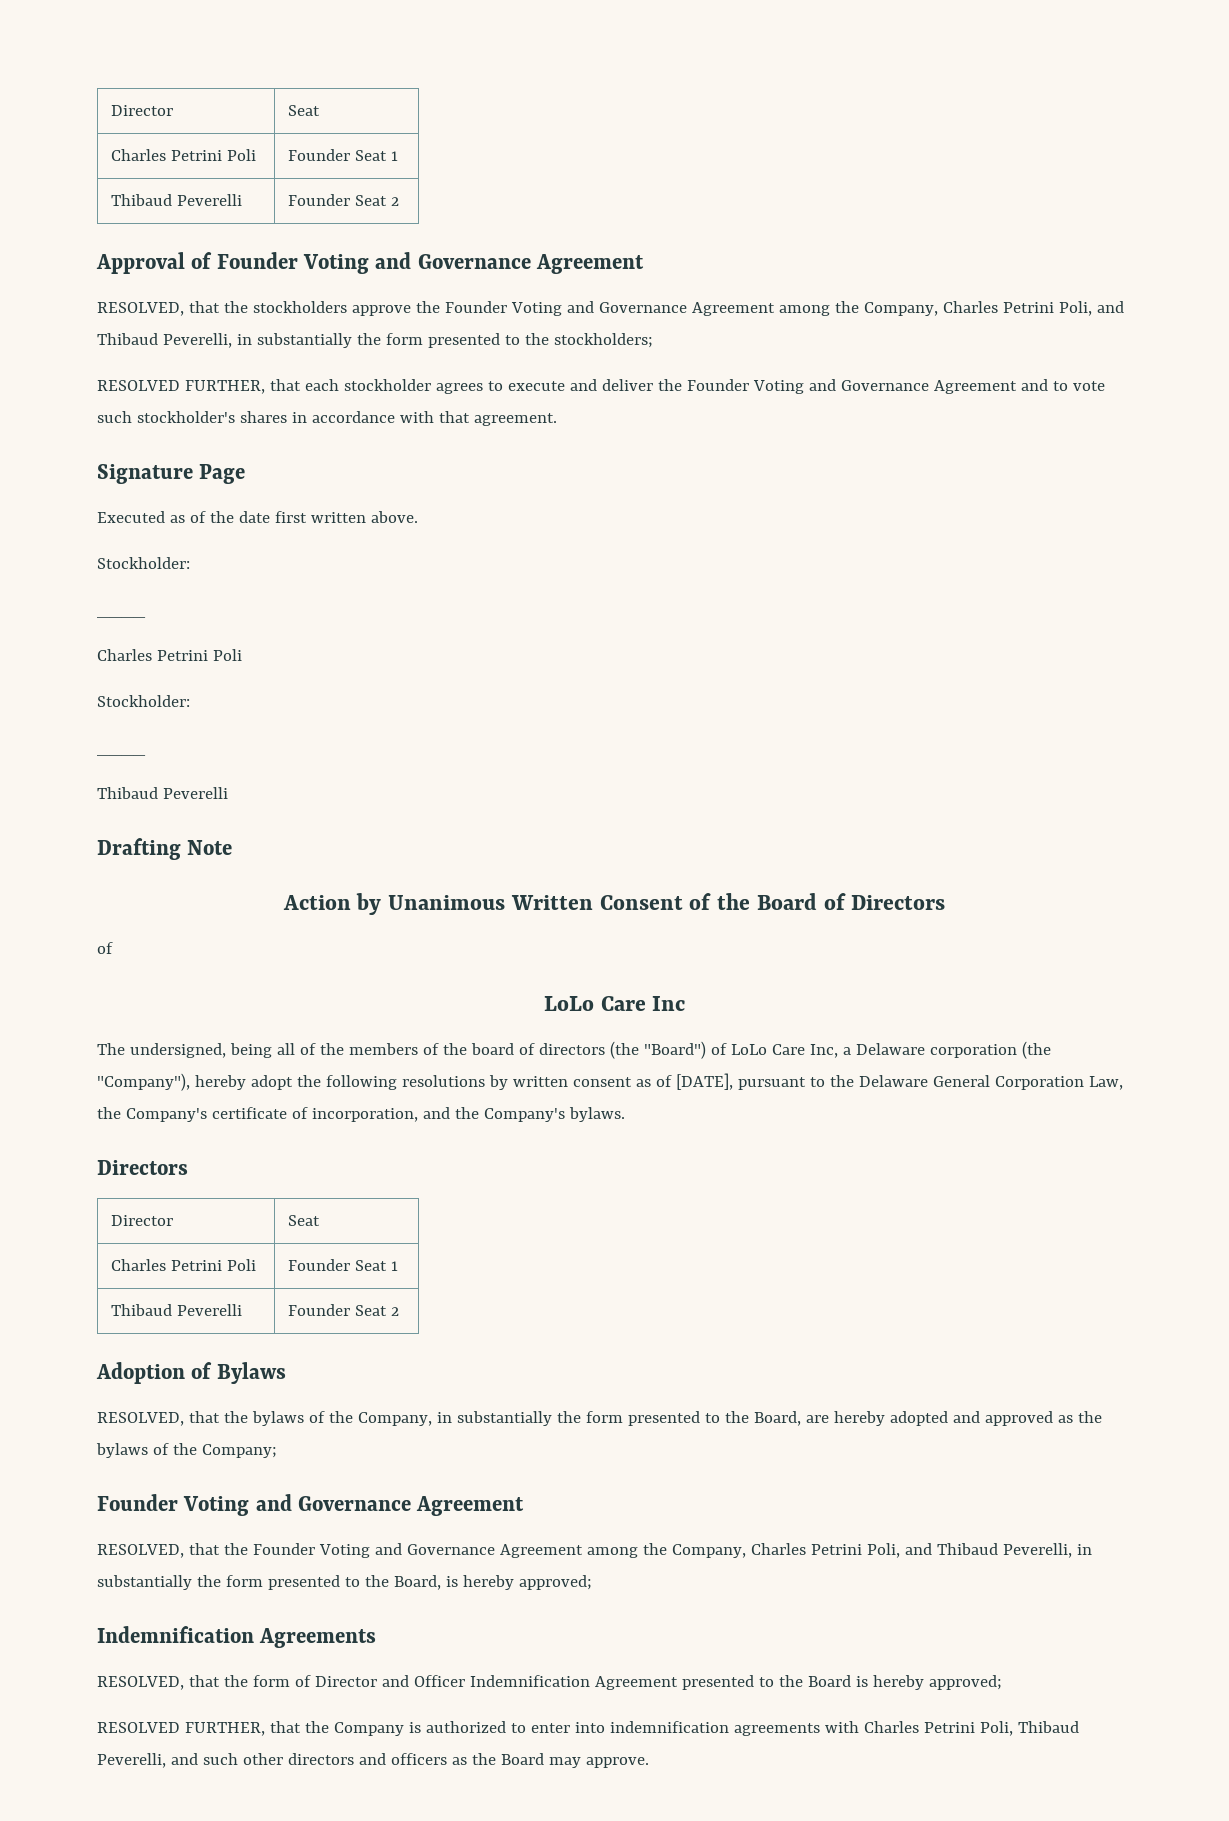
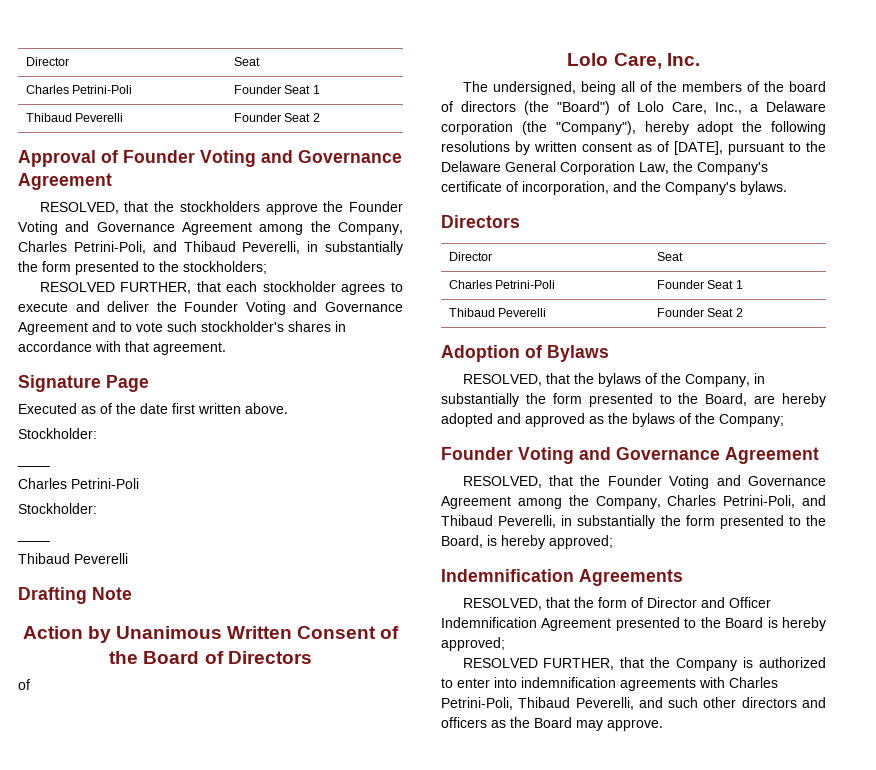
[111,105,174,116] [288,105,321,116] [111,149,257,161] Director | Seat // Charles Petrini Poli -> [25,57,69,66] [233,57,260,66] [25,85,133,94] Director | Seat // Charles Petrini-Poli
[1002,301,1092,316] Petrini Poli, -> [73,241,146,254] Petrini-Poli,
[156,649,242,661] Petrini Poli -> [71,478,139,489] Petrini-Poli
[543,996,686,1011] LoLo Care Inc -> [567,53,700,69] Lolo Care, Inc.
[730,1044,838,1058] LoLo Care Inc, -> [637,101,743,114] Lolo Care, Inc.,
[171,1259,257,1271] Petrini Poli -> [495,280,556,289] Petrini-Poli
[810,1543,900,1558] Petrini Poli, -> [723,495,796,508] Petrini-Poli,
[923,1721,1013,1736] Petrini Poli, -> [441,697,513,710] Petrini-Poli,

